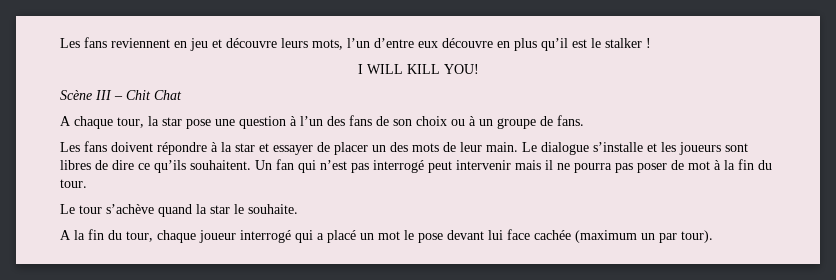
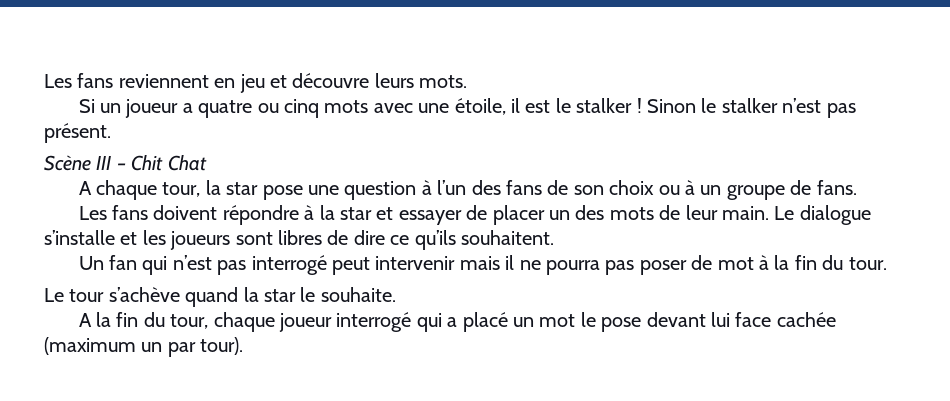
[312,38,651,51] [357,64,479,74] mots, l’un d’entre eux découvre en plus qu’il est le stalker ! // I WILL KILL YOU! -> [419,75,468,88] [78,98,856,118] [44,123,111,143] mots. // Si un joueur a quatre ou cinq mots avec une étoile, il est le stalker ! Sinon le stalker n’est pas présent.
(251, 165) none -> (554, 237) //

